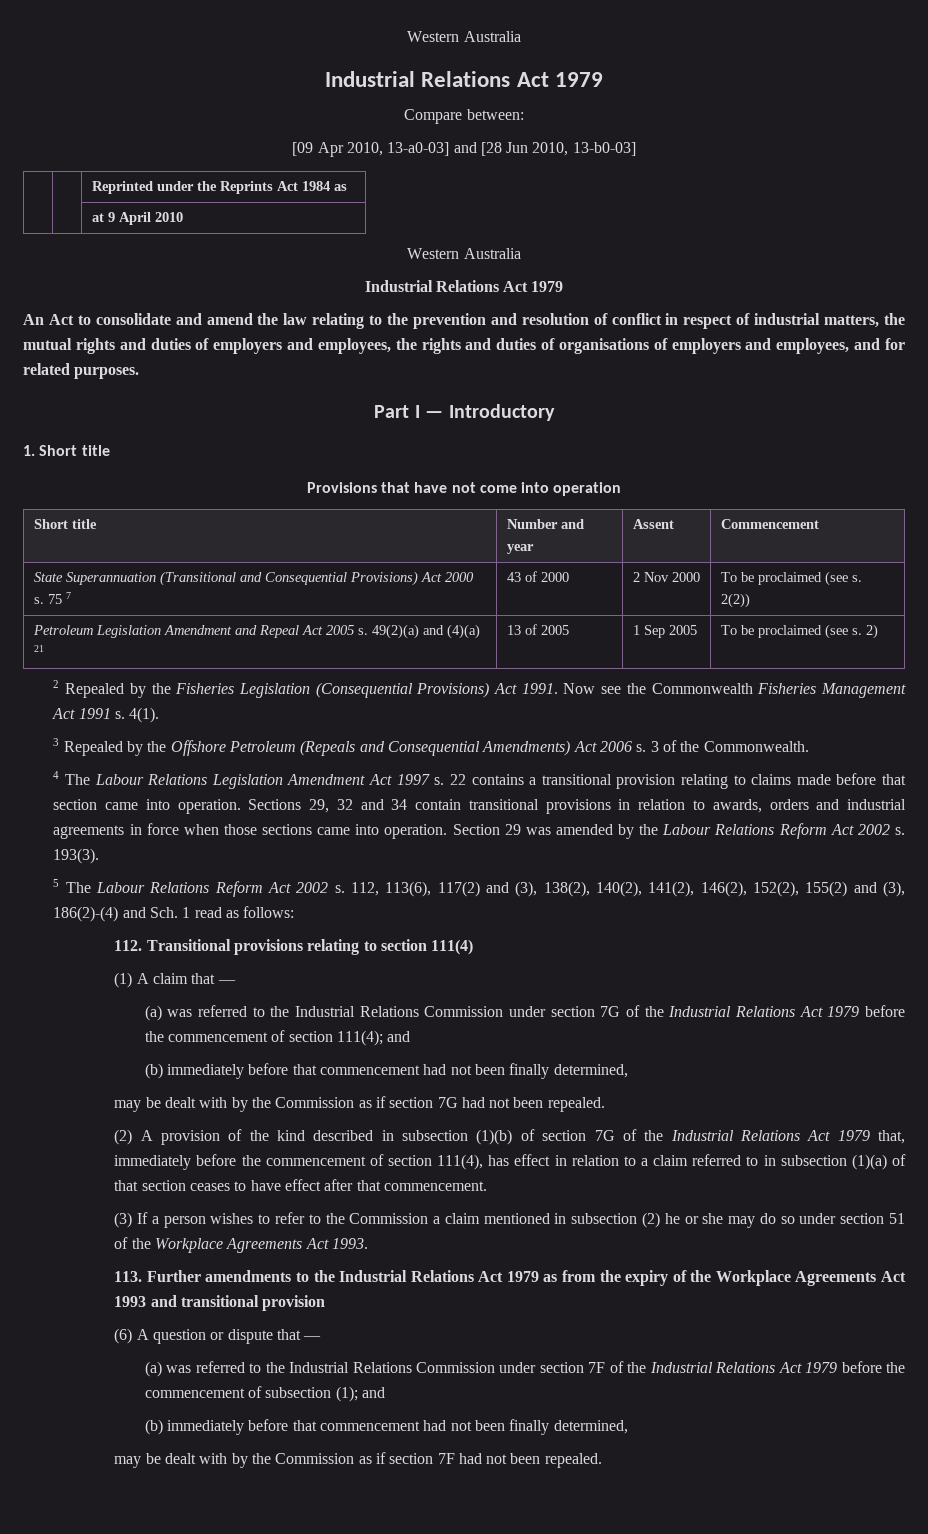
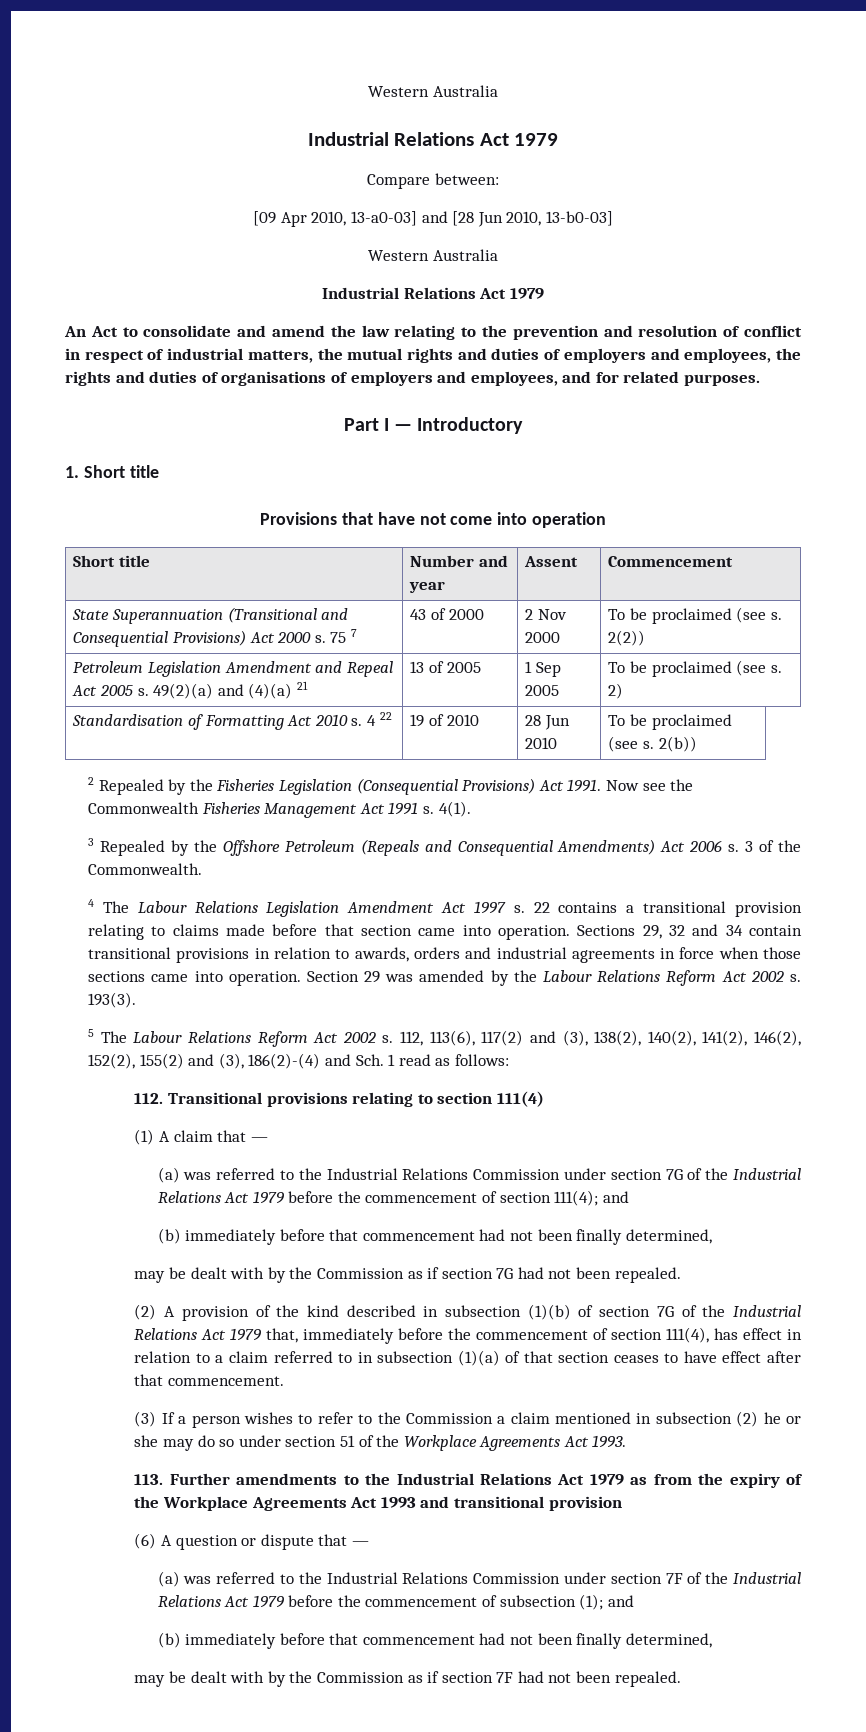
[91,181,347,194] [91,212,183,225] // | | Reprinted under the Reprints Act 1984 as // | | at 9 April 2010 -> (613, 218) none
(878, 631) none -> [72,712,392,730] [410,714,479,727] [525,715,570,730] [525,737,558,749] [608,714,732,730] [608,736,697,752] // Standardisation of Formatting Act 2010 s. 4 22 | 19 of 2010 | 28 Jun 2010 | To be proclaimed (see s. 2(b))

